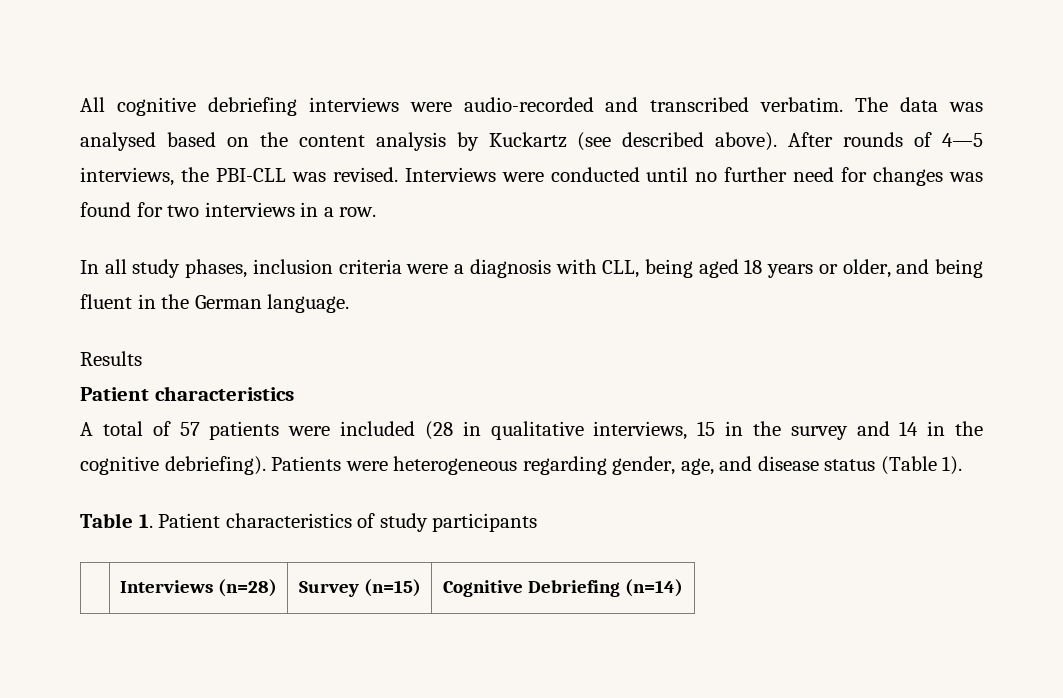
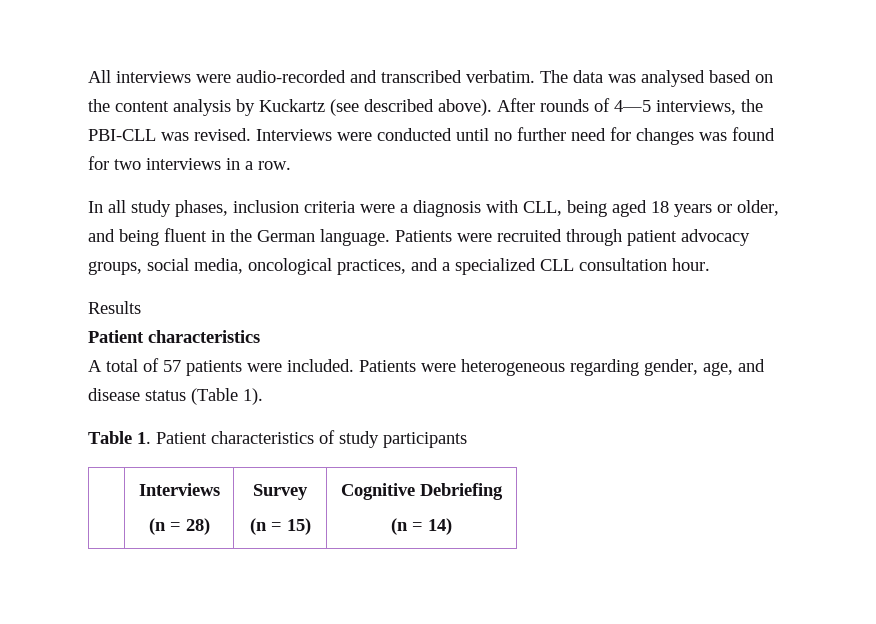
[116,97,297,116] cognitive debriefing -> (111, 76) none
(350, 303) none -> [395,229,750,246] [88,258,710,275] Patients were recruited through patient advocacy groups, social media, oncological practices, and a specialized CLL consultation hour.
[340,421,984,440] [80,456,266,475] included (28 in qualitative interviews, 15 in the survey and 14 in the cognitive debriefing). -> [287,359,354,372] included.
[217,579,277,597] [298,579,421,597] (n=28) | Survey (n=15) -> [148,518,210,535] [253,484,308,500] [249,518,311,535] // (n = 28) | Survey // (n = 15)
[624,579,683,597] (n=14) -> [391,518,452,535] // (n = 14)

